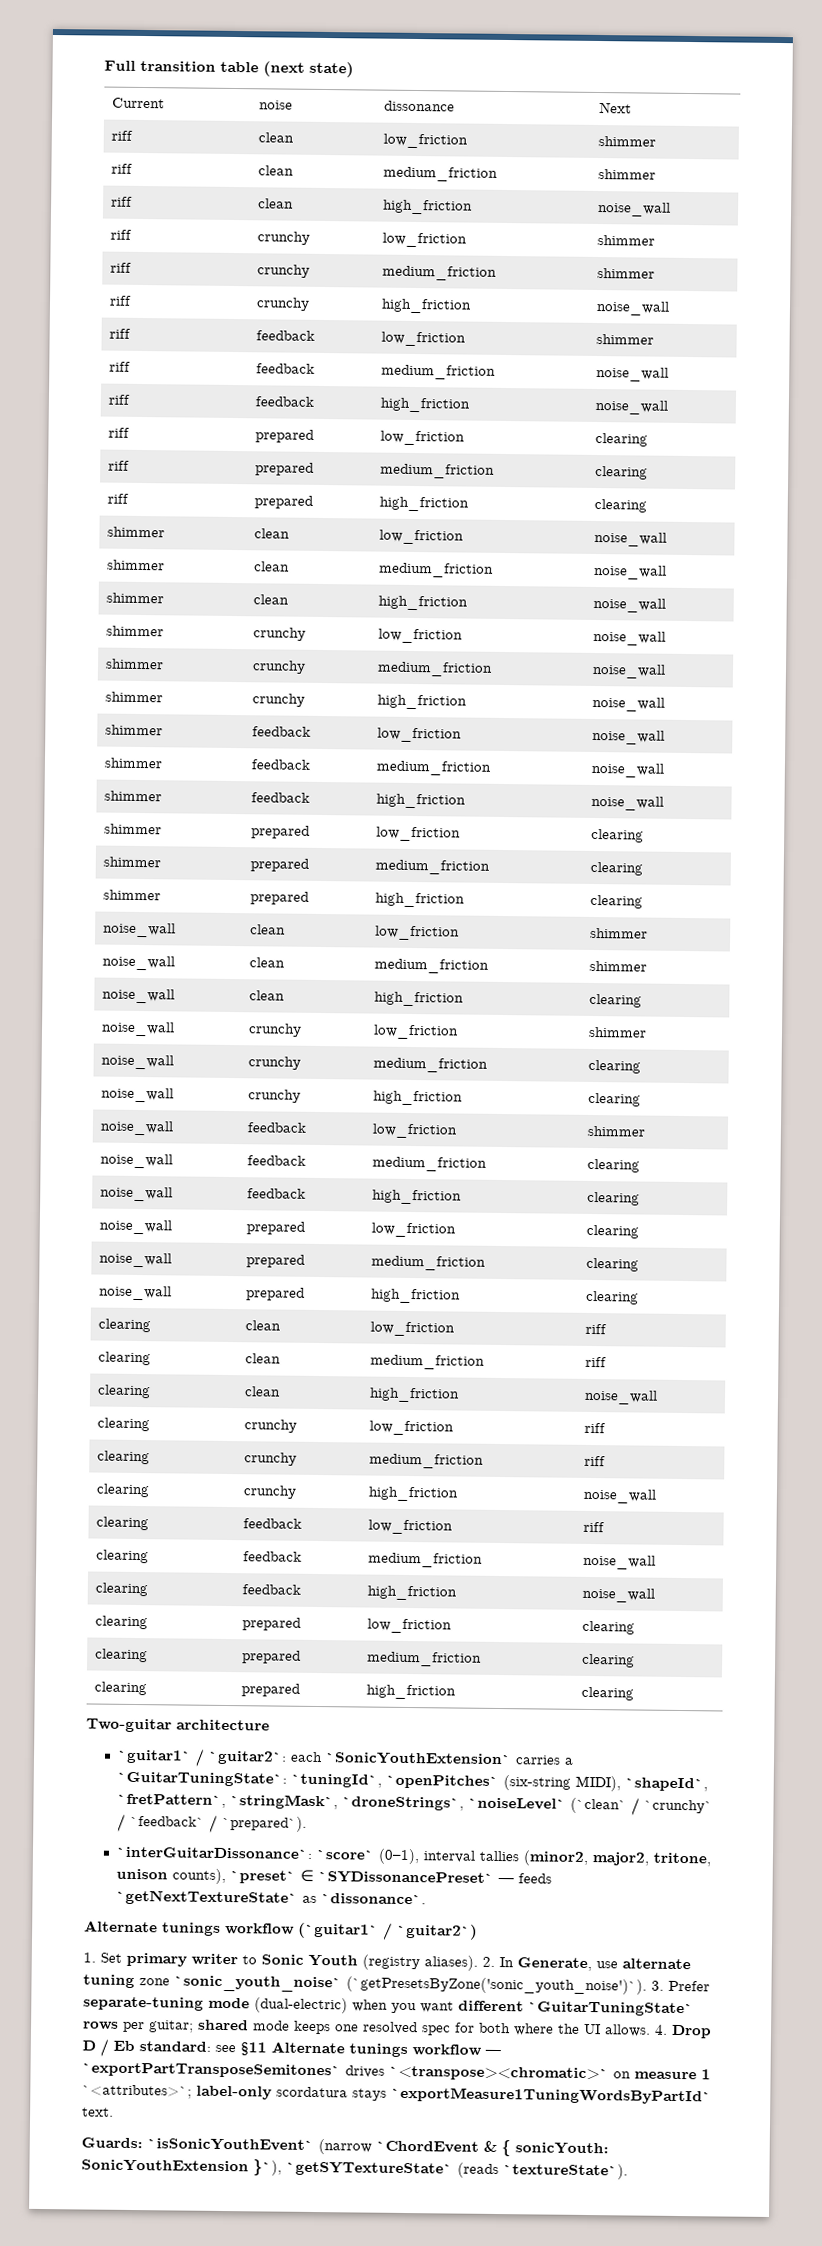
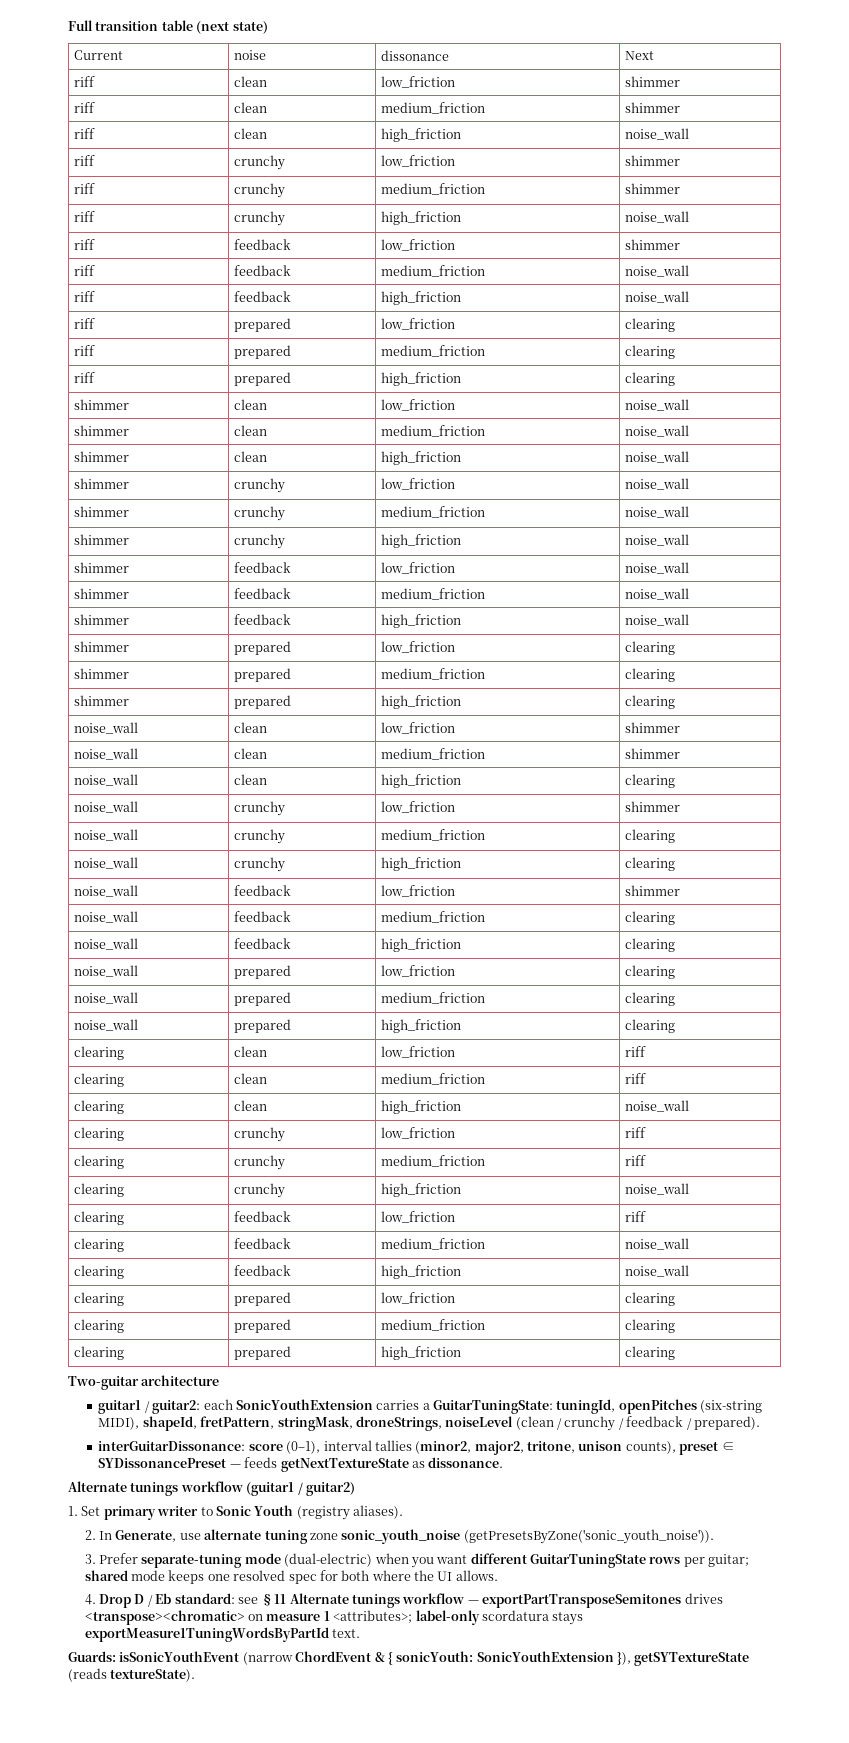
[116,1748,574,1767] [116,1771,708,1792] [116,1793,713,1816] [116,1813,307,1833] [115,1846,375,1860] `guitar1` / `guitar2`: each `SonicYouthExtension` carries a `GuitarTuningState`: `tuningId`, `openPitches` (six-string MIDI), `shapeId`, `fretPattern`, `stringMask`, `droneStrings`, `noiseLevel` (`clean` / `crunchy` / `feedback` / `prepared`). // `interGuitarDissonance`: `score` -> [98,1399,763,1414] [98,1416,760,1431] [98,1441,283,1451] guitar1 / guitar2: each SonicYouthExtension carries a GuitarTuningState: tuningId, openPitches (six-string MIDI), shapeId, fretPattern, stringMask, droneStrings, noiseLevel (clean / crunchy / feedback / prepared). // interGuitarDissonance: score
[229,1869,552,1884] [115,1889,426,1906] [84,1920,478,1940] `preset` ∈ `SYDissonancePreset` — feeds `getNextTextureState` as `dissonance`. // Alternate tunings workflow (`guitar1` / `guitar2`) -> [679,1442,735,1455] [98,1457,504,1472] [68,1481,355,1496] preset ∈ SYDissonancePreset — feeds getNextTextureState as dissonance. // Alternate tunings workflow (guitar1 / guitar2)
(478, 1963) none -> (403, 1512) //
[174,1975,647,1995] `sonic_youth_noise` (`getPresetsByZone('sonic_youth_noise')`). -> [341,1529,714,1544] sonic_youth_noise (getPresetsByZone('sonic_youth_noise')). //
[528,2001,694,2017] `GuitarTuningState` -> [530,1554,647,1568] GuitarTuningState
(651, 2030) none -> (498, 1575) //
[82,2062,609,2082] `exportPartTransposeSemitones` drives `<transpose><chromatic>` -> [482,1593,723,1608] [84,1610,245,1625] exportPartTransposeSemitones drives <transpose><chromatic>
[82,2084,192,2099] `<attributes>`; -> [333,1610,413,1623] <attributes>;
[391,2086,712,2105] `exportMeasure1TuningWordsByPartId` -> [84,1627,329,1642] exportMeasure1TuningWordsByPartId
[147,2138,479,2155] `isSonicYouthEvent` (narrow `ChordEvent -> [119,1651,372,1665] isSonicYouthEvent (narrow ChordEvent
[253,2159,628,2180] }`), `getSYTextureState` (reads `textureState`). -> [617,1652,750,1666] [68,1668,196,1682] }), getSYTextureState (reads textureState).

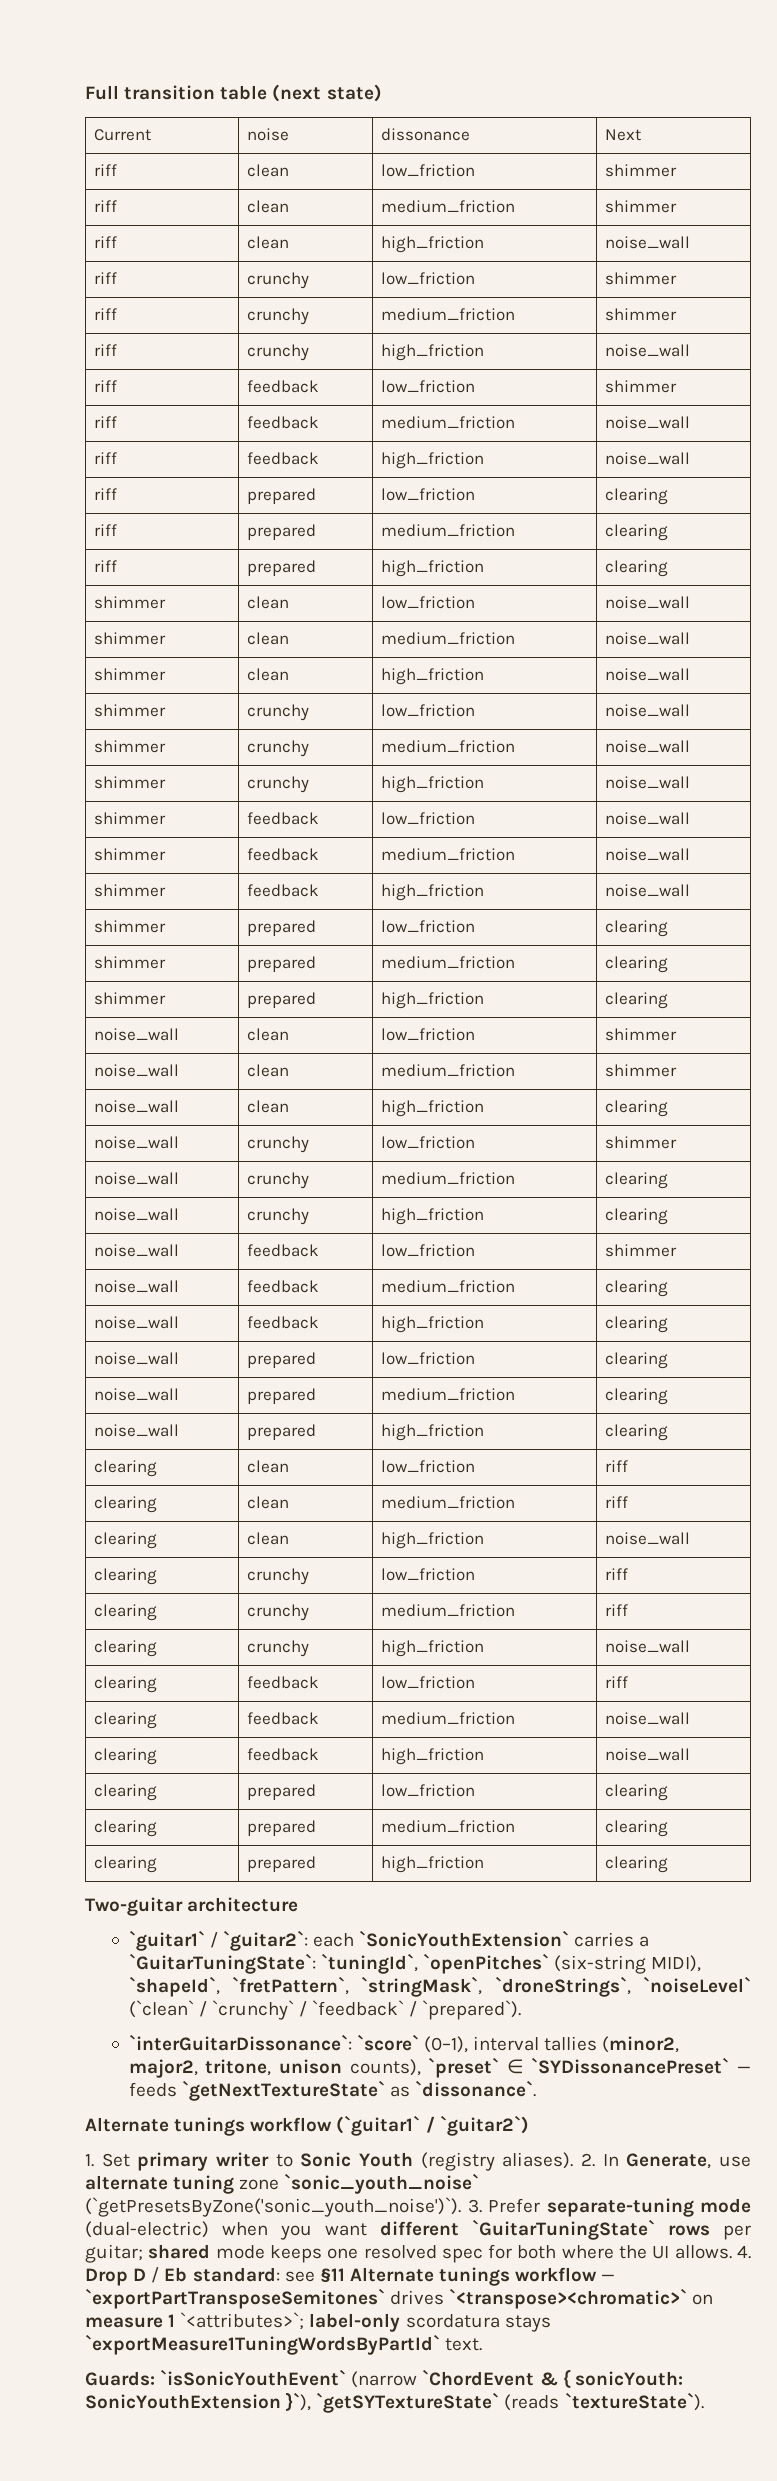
[98,1399,763,1414] [98,1416,760,1431] [98,1441,283,1451] guitar1 / guitar2: each SonicYouthExtension carries a GuitarTuningState: tuningId, openPitches (six-string MIDI), shapeId, fretPattern, stringMask, droneStrings, noiseLevel (clean / crunchy / feedback / prepared). // interGuitarDissonance: score -> [128,1930,650,1951] [128,1953,702,1974] [128,1976,751,1997] [128,2000,522,2020] [128,2034,419,2051] `guitar1` / `guitar2`: each `SonicYouthExtension` carries a `GuitarTuningState`: `tuningId`, `openPitches` (six-string MIDI), `shapeId`, `fretPattern`, `stringMask`, `droneStrings`, `noiseLevel` (`clean` / `crunchy` / `feedback` / `prepared`). // `interGuitarDissonance`: `score`
[679,1442,735,1455] [98,1457,504,1472] [68,1481,355,1496] preset ∈ SYDissonancePreset — feeds getNextTextureState as dissonance. // Alternate tunings workflow (guitar1 / guitar2) -> [428,2057,752,2078] [128,2080,537,2101] [85,2115,529,2136] `preset` ∈ `SYDissonancePreset` — feeds `getNextTextureState` as `dissonance`. // Alternate tunings workflow (`guitar1` / `guitar2`)
(403, 1512) // -> (574, 2160) none
[341,1529,714,1544] sonic_youth_noise (getPresetsByZone('sonic_youth_noise')). // -> [284,2173,480,2194] [85,2197,461,2217] `sonic_youth_noise` (`getPresetsByZone('sonic_youth_noise')`).
[530,1554,647,1568] GuitarTuningState -> [472,2219,655,2240] `GuitarTuningState`
(498, 1575) // -> (732, 2252) none
[482,1593,723,1608] [84,1610,245,1625] exportPartTransposeSemitones drives <transpose><chromatic> -> [85,2288,688,2309] `exportPartTransposeSemitones` drives `<transpose><chromatic>`
[333,1610,413,1623] <attributes>; -> [180,2312,305,2330] `<attributes>`;
[84,1627,329,1642] exportMeasure1TuningWordsByPartId -> [85,2334,440,2355] `exportMeasure1TuningWordsByPartId`
[119,1651,372,1665] isSonicYouthEvent (narrow ChordEvent -> [160,2369,535,2388] `isSonicYouthEvent` (narrow `ChordEvent
[617,1652,750,1666] [68,1668,196,1682] }), getSYTextureState (reads textureState). -> [286,2392,704,2413] }`), `getSYTextureState` (reads `textureState`).

